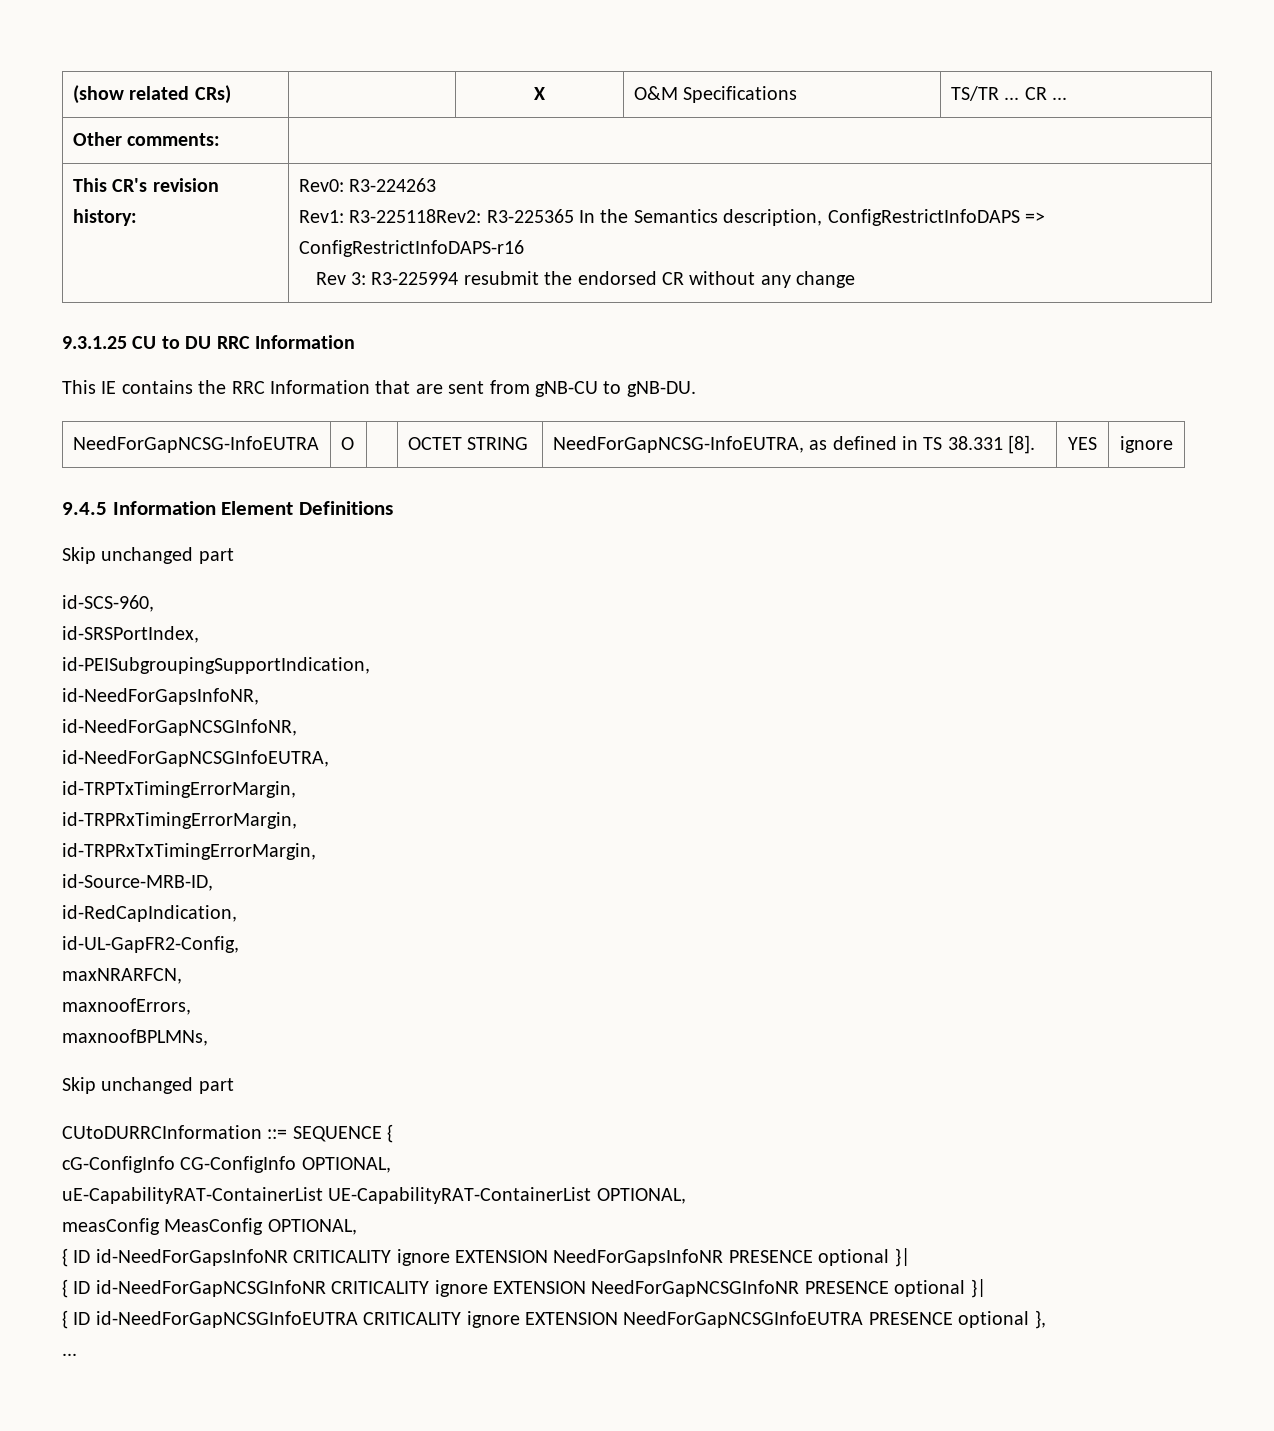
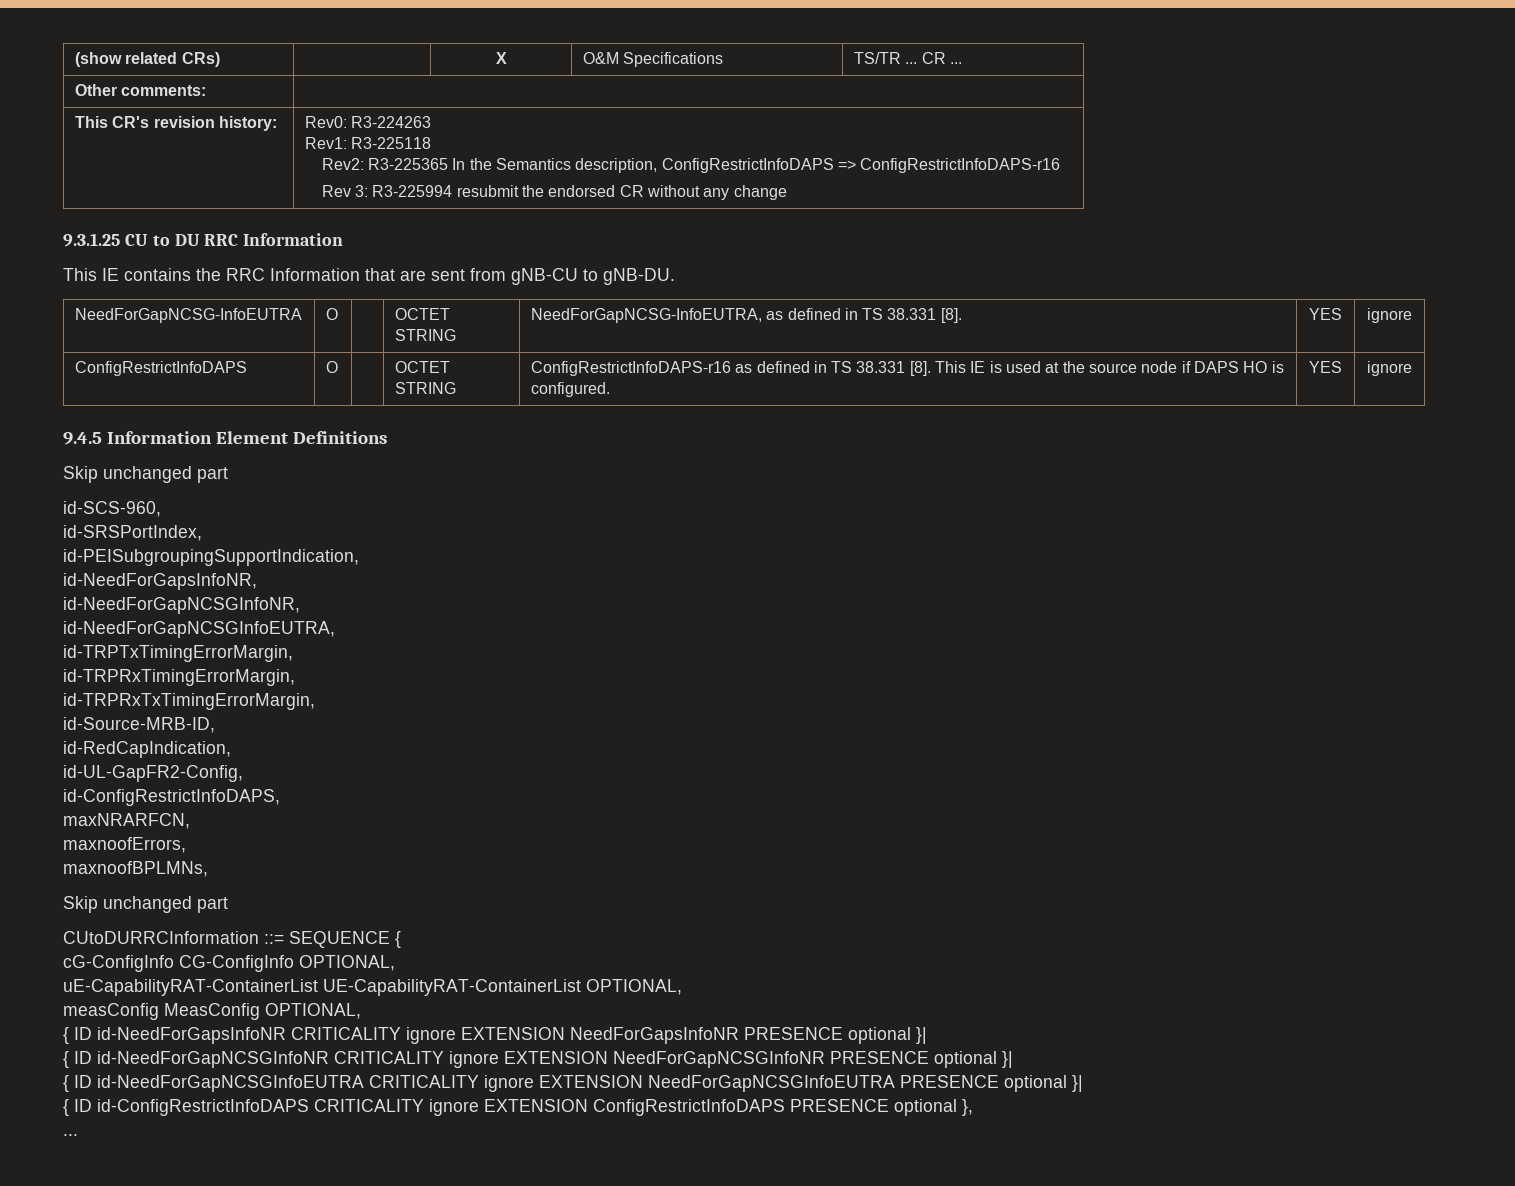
[349,209,482,223] R3-225118Rev2: -> [351,137,432,149] [321,158,364,170] R3-225118 // Rev2:
(1173, 444) none -> [74,361,247,376] [325,361,338,373] [394,361,450,373] [394,382,456,394] [530,361,1284,376] [530,382,610,397] [1309,361,1342,373] [1367,361,1412,376] // ConfigRestrictInfoDAPS | O | | OCTET STRING | ConfigRestrictInfoDAPS-r16 as defined in TS 38.331 [8]. This IE is used at the source node if DAPS HO is configured. | YES | ignore
(239, 944) none -> [63,789,280,806] // id-ConfigRestrictInfoDAPS,
(1030, 1319) none -> [1072,1075,1083,1092] [63,1099,957,1116] }| // { ID id-ConfigRestrictInfoDAPS CRITICALITY ignore EXTENSION ConfigRestrictInfoDAPS PRESENCE optional

